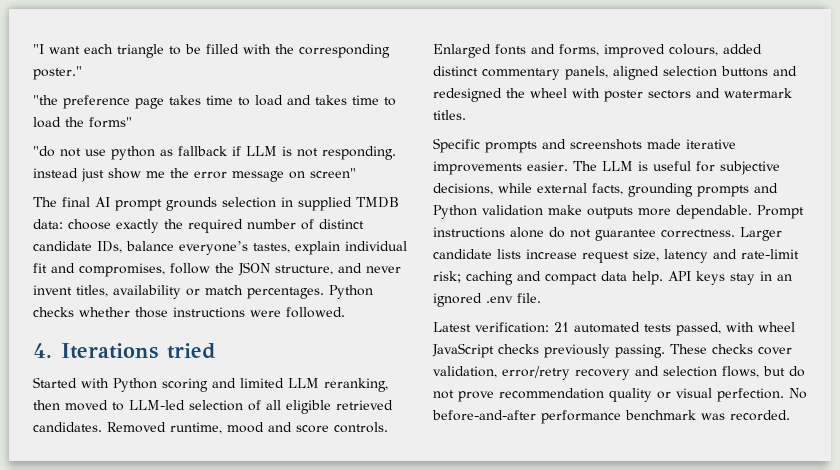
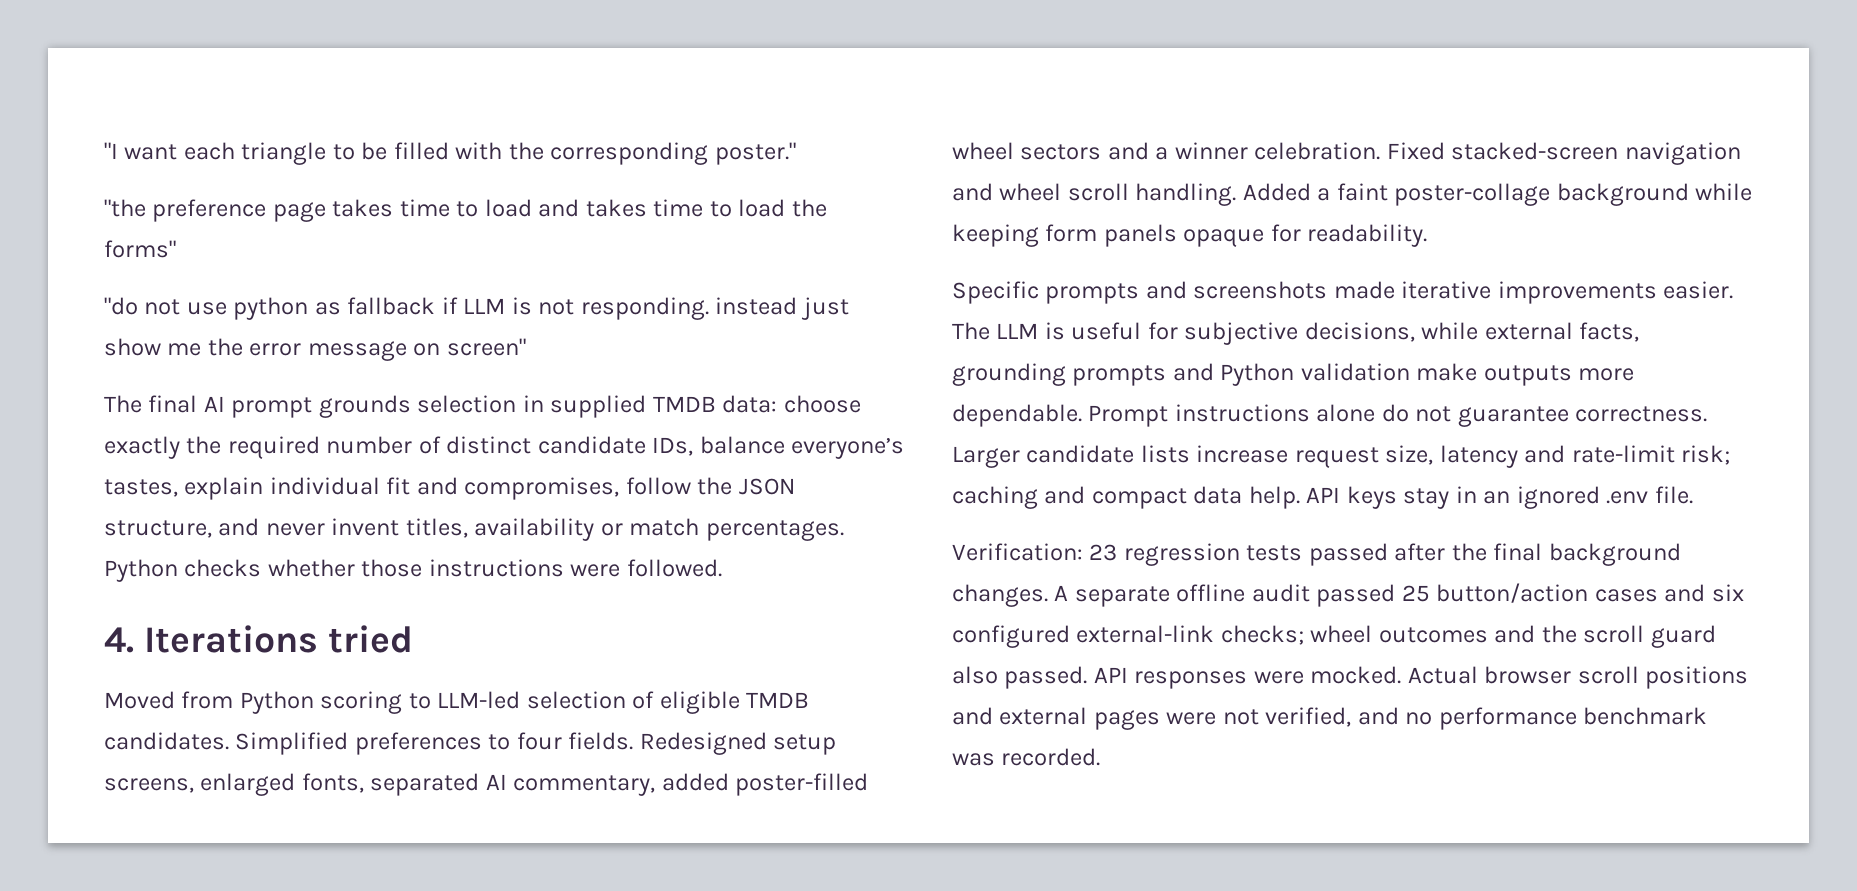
[33,377,388,392] [33,400,393,414] [33,422,388,434] [433,44,762,58] [433,66,797,80] [433,88,792,102] [433,110,466,120] Started with Python scoring and limited LLM reranking, then moved to LLM-led selection of all eligible retrieved candidates. Removed runtime, mood and score controls. Enlarged fonts and forms, improved colours, added distinct commentary panels, aligned selection buttons and redesigned the wheel with poster sectors and watermark titles. -> [104,691,810,714] [104,732,837,755] [104,773,869,796] [952,142,1741,165] [952,183,1753,206] [952,224,1428,247] Moved from Python scoring to LLM-led selection of eligible TMDB candidates. Simplified preferences to four fields. Redesigned setup screens, enlarged fonts, separated AI commentary, added poster-filled wheel sectors and a winner celebration. Fixed stacked-screen navigation and wheel scroll handling. Added a faint poster-collage background while keeping form panels opaque for readability.
[433,322,795,336] [432,343,792,358] [433,366,805,380] [433,388,807,402] [432,410,536,421] Latest verification: 21 automated tests passed, with wheel JavaScript checks previously passing. These checks cover validation, error/retry recovery and selection flows, but do not prove recommendation quality or visual perfection. No before-and-after -> [952,543,1681,566] [952,583,1744,607] [952,625,1716,648] [952,666,1749,689] [952,707,1433,730] Verification: 23 regression tests passed after the final background changes. A separate offline audit passed 25 button/action cases and six configured external-link checks; wheel outcomes and the scroll guard also passed. API responses were mocked. Actual browser scroll positions and external pages were not verified, and no

